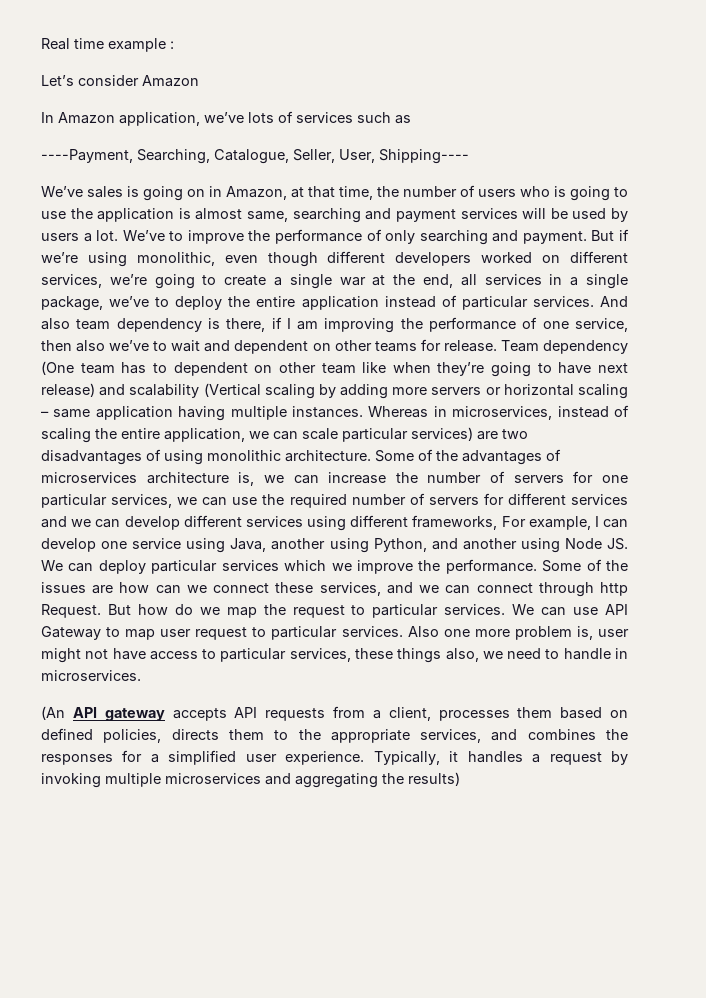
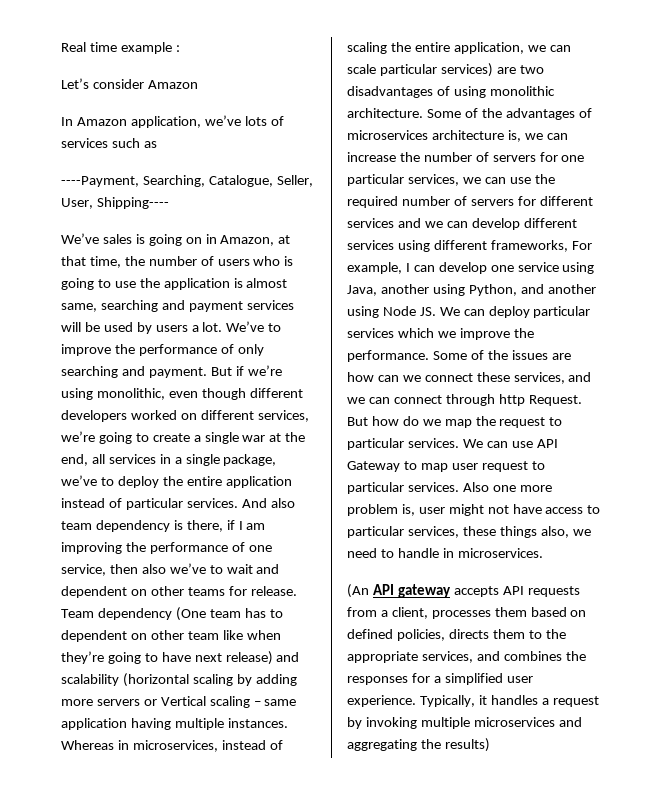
[203,383,261,397] (Vertical -> [122,673,189,687] (horizontal
[503,384,574,396] horizontal -> [160,696,206,706] Vertical

